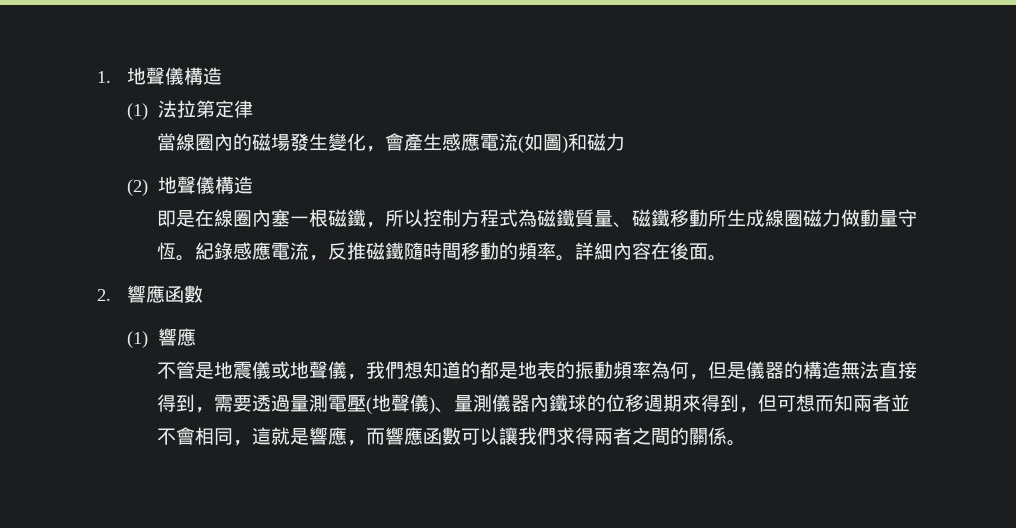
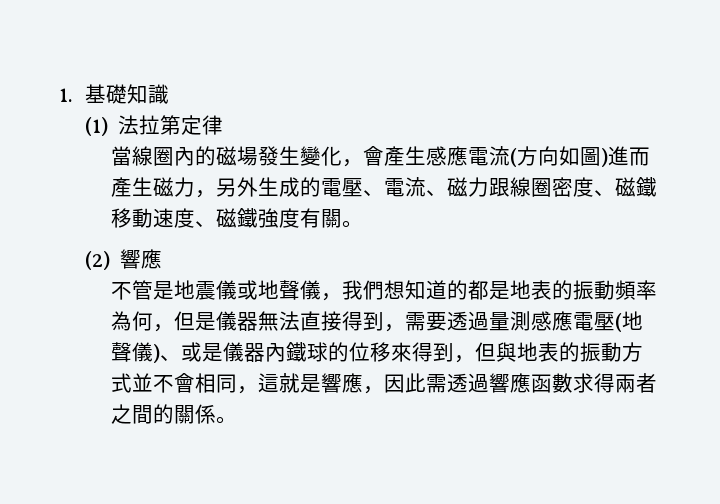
[127,67,223,85] 地聲儀構造 -> [84,84,169,104] 基礎知識
(525, 144) none -> [516,146,559,166] 方向
[568,133,626,151] [127,176,253,196] [157,209,918,228] [157,242,728,261] [97,285,204,303] [127,331,149,348] 和磁力 // (2)地聲儀構造 // 即是在線圈內塞一根磁鐵，所以控制方程式為磁鐵質量、磁鐵移動所生成線圈磁力做動量守恆。紀錄感應電流，反推磁鐵隨時間移動的頻率。詳細內容在後面。 // 2.響應函數 // (1) -> [607,146,650,166] [110,177,657,198] [110,208,363,228] [84,251,110,270] 進而產生磁力，另外生成的電壓、電流、磁力跟線圈密度、磁鐵移動速度、磁鐵強度有關。 // (2)
[784,361,842,379] 的構造 -> (258, 321) none
(329, 403) none -> [530,311,573,331] 感應
[454,394,493,412] 量測 -> [180,342,223,362] 或是
[644,394,683,412] 週期 -> (391, 352) none
[777,394,892,412] 可想而知兩者 -> [495,342,643,362] [110,373,132,393] 與地表的振動方式
[366,427,557,445] 而響應函數可以讓我們 -> [383,373,573,393] 因此需透過響應函數

